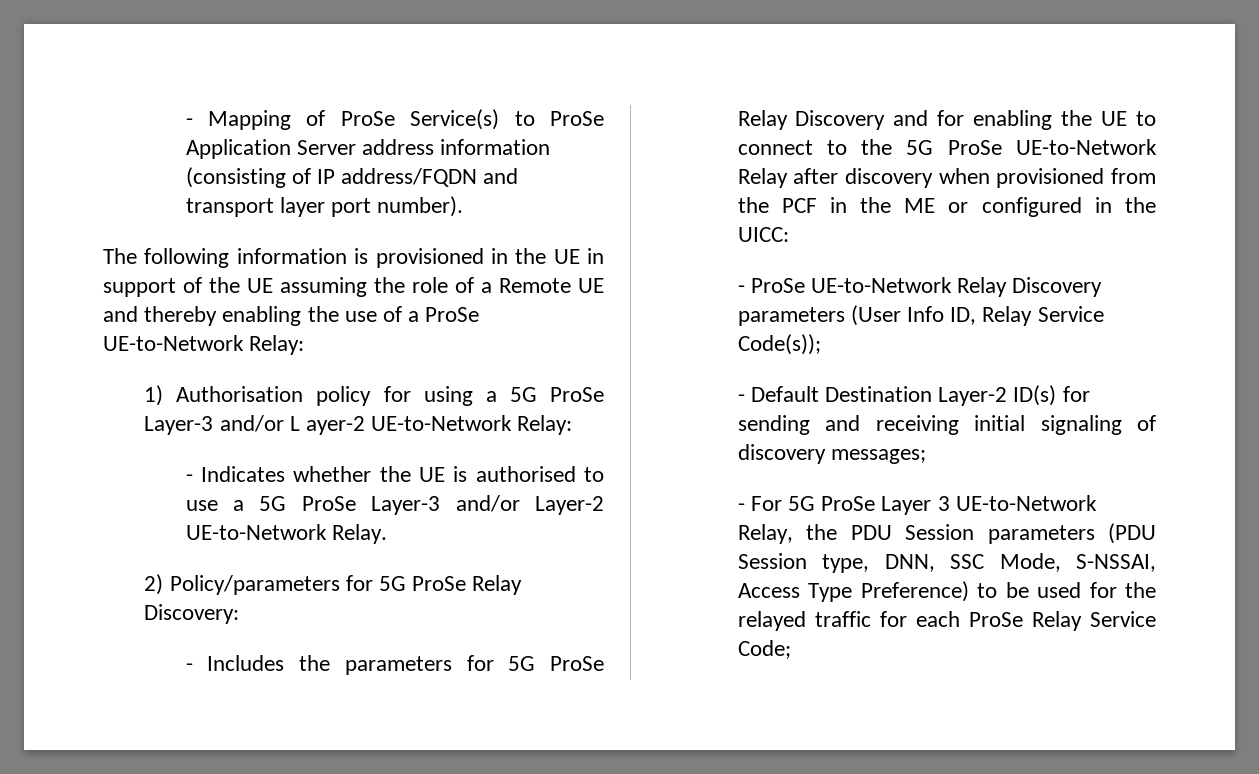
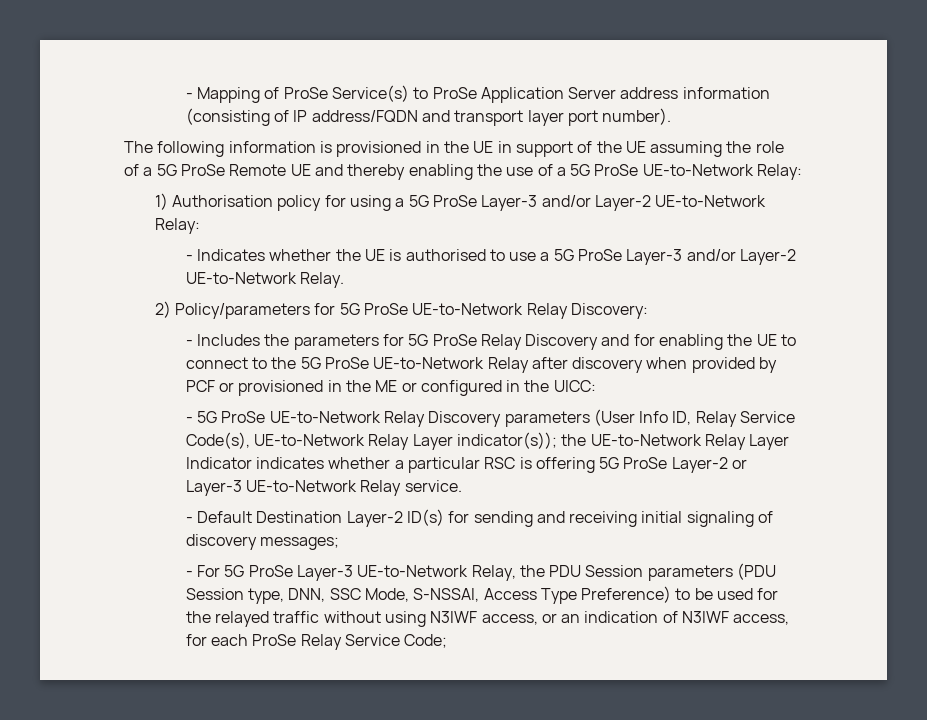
(492, 287) none -> [156,164,225,176] 5G ProSe
(420, 316) none -> [570,164,591,176] 5G
[289,416,365,435] L ayer-2 -> [595,195,652,211] Layer-2
(467, 583) none -> [412,303,524,315] UE-to-Network
[996,168,1156,188] [737,197,817,213] provisioned from the PCF -> [691,357,778,373] [185,380,324,396] provided by PCF or provisioned
(745, 289) none -> [196,411,217,423] 5G
[737,334,821,355] Code(s)); -> [185,432,790,450] [185,457,748,473] [185,480,462,496] Code(s), UE-to-Network Relay Layer indicator(s)); the UE-to-Network Relay Layer Indicator indicates whether a particular RSC is offering 5G ProSe Layer-2 or Layer-3 UE-to-Network Relay service.
[881,496,950,515] Layer 3 -> [296,565,353,581] Layer-3
(871, 619) none -> [323,611,790,627] without using N3IWF access, or an indication of N3IWF access,

